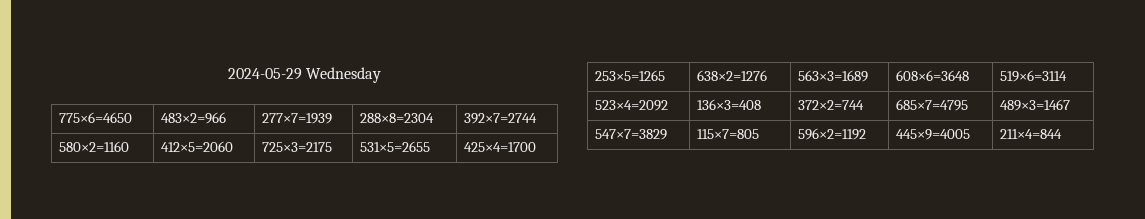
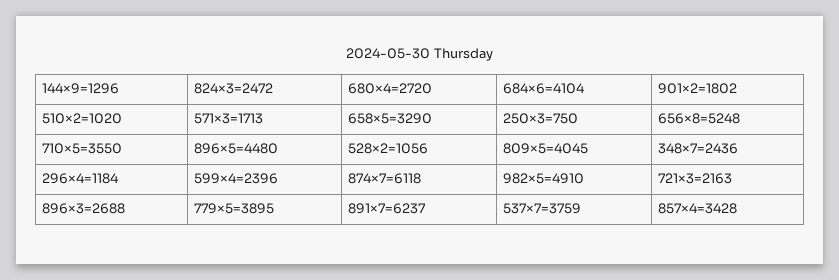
[227,67,382,83] [58,112,132,123] [160,112,226,124] [261,113,332,124] [359,113,434,123] [463,113,537,124] [58,141,129,152] [160,141,233,152] [261,142,332,152] [359,141,430,152] [463,142,536,152] [594,70,665,81] [696,70,767,81] [797,70,868,82] [895,70,969,81] [999,70,1067,82] [594,100,668,111] [696,99,761,110] [797,100,864,110] [895,99,968,111] [999,99,1070,111] [594,129,667,140] [696,129,759,139] [797,128,866,140] [895,129,970,140] [999,129,1062,139] 2024-05-29 Wednesday // 775×6=4650 | 483×2=966 | 277×7=1939 | 288×8=2304 | 392×7=2744 // 580×2=1160 | 412×5=2060 | 725×3=2175 | 531×5=2655 | 425×4=1700 // 253×5=1265 | 638×2=1276 | 563×3=1689 | 608×6=3648 | 519×6=3114 // 523×4=2092 | 136×3=408 | 372×2=744 | 685×7=4795 | 489×3=1467 // 547×7=3829 | 115×7=805 | 596×2=1192 | 445×9=4005 | 211×4=844 -> [346,48,493,61] [42,83,120,94] [194,83,274,94] [348,83,433,94] [503,83,585,94] [658,83,738,94] [42,113,123,124] [194,113,264,124] [348,113,433,124] [503,113,579,124] [658,113,741,124] [42,143,123,154] [194,143,279,154] [348,143,429,154] [503,143,589,154] [658,143,739,154] [42,173,119,184] [194,173,279,184] [348,173,422,184] [503,173,585,184] [658,173,733,184] [42,203,126,214] [194,203,275,214] [348,203,426,214] [503,203,582,214] [658,203,738,214] 2024-05-30 Thursday // 144×9=1296 | 824×3=2472 | 680×4=2720 | 684×6=4104 | 901×2=1802 // 510×2=1020 | 571×3=1713 | 658×5=3290 | 250×3=750 | 656×8=5248 // 710×5=3550 | 896×5=4480 | 528×2=1056 | 809×5=4045 | 348×7=2436 // 296×4=1184 | 599×4=2396 | 874×7=6118 | 982×5=4910 | 721×3=2163 // 896×3=2688 | 779×5=3895 | 891×7=6237 | 537×7=3759 | 857×4=3428

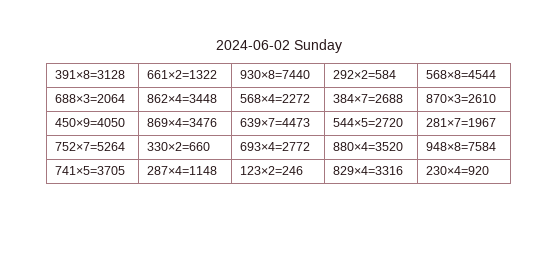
[346,48,493,61] [42,83,120,94] [194,83,274,94] [348,83,433,94] [503,83,585,94] [658,83,738,94] [42,113,123,124] [194,113,264,124] [348,113,433,124] [503,113,579,124] [658,113,741,124] [42,143,123,154] [194,143,279,154] [348,143,429,154] [503,143,589,154] [658,143,739,154] [42,173,119,184] [194,173,279,184] [348,173,422,184] [503,173,585,184] [658,173,733,184] [42,203,126,214] [194,203,275,214] [348,203,426,214] [503,203,582,214] [658,203,738,214] 2024-05-30 Thursday // 144×9=1296 | 824×3=2472 | 680×4=2720 | 684×6=4104 | 901×2=1802 // 510×2=1020 | 571×3=1713 | 658×5=3290 | 250×3=750 | 656×8=5248 // 710×5=3550 | 896×5=4480 | 528×2=1056 | 809×5=4045 | 348×7=2436 // 296×4=1184 | 599×4=2396 | 874×7=6118 | 982×5=4910 | 721×3=2163 // 896×3=2688 | 779×5=3895 | 891×7=6237 | 537×7=3759 | 857×4=3428 -> [215,39,342,53] [54,70,125,79] [146,70,217,79] [239,70,310,79] [332,70,396,79] [425,70,496,79] [54,94,125,103] [146,94,217,103] [239,94,310,103] [332,94,403,103] [425,94,496,103] [54,118,125,127] [146,118,217,127] [239,118,310,127] [332,118,403,127] [425,118,496,127] [54,142,125,151] [146,142,210,151] [239,142,310,151] [332,142,403,151] [425,142,496,151] [54,166,125,175] [146,166,217,175] [239,166,303,175] [332,166,403,175] [425,166,489,175] 2024-06-02 Sunday // 391×8=3128 | 661×2=1322 | 930×8=7440 | 292×2=584 | 568×8=4544 // 688×3=2064 | 862×4=3448 | 568×4=2272 | 384×7=2688 | 870×3=2610 // 450×9=4050 | 869×4=3476 | 639×7=4473 | 544×5=2720 | 281×7=1967 // 752×7=5264 | 330×2=660 | 693×4=2772 | 880×4=3520 | 948×8=7584 // 741×5=3705 | 287×4=1148 | 123×2=246 | 829×4=3316 | 230×4=920

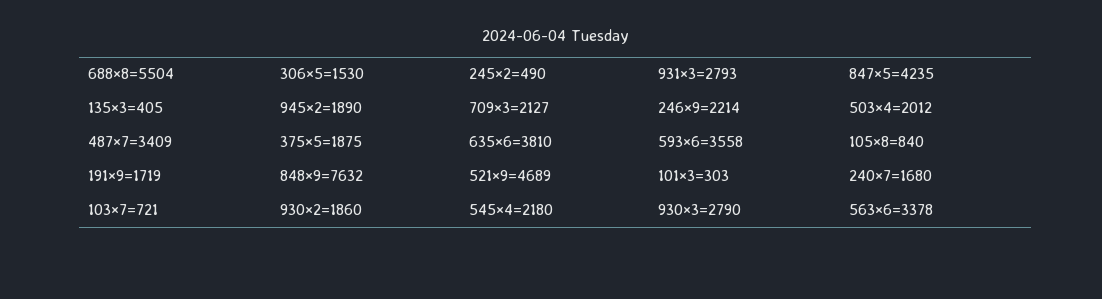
[215,39,342,53] [54,70,125,79] [146,70,217,79] [239,70,310,79] [332,70,396,79] [425,70,496,79] [54,94,125,103] [146,94,217,103] [239,94,310,103] [332,94,403,103] [425,94,496,103] [54,118,125,127] [146,118,217,127] [239,118,310,127] [332,118,403,127] [425,118,496,127] [54,142,125,151] [146,142,210,151] [239,142,310,151] [332,142,403,151] [425,142,496,151] [54,166,125,175] [146,166,217,175] [239,166,303,175] [332,166,403,175] [425,166,489,175] 2024-06-02 Sunday // 391×8=3128 | 661×2=1322 | 930×8=7440 | 292×2=584 | 568×8=4544 // 688×3=2064 | 862×4=3448 | 568×4=2272 | 384×7=2688 | 870×3=2610 // 450×9=4050 | 869×4=3476 | 639×7=4473 | 544×5=2720 | 281×7=1967 // 752×7=5264 | 330×2=660 | 693×4=2772 | 880×4=3520 | 948×8=7584 // 741×5=3705 | 287×4=1148 | 123×2=246 | 829×4=3316 | 230×4=920 -> [482,29,630,44] [87,68,174,79] [279,68,364,79] [468,68,546,79] [657,68,737,79] [848,68,934,79] [87,102,163,113] [279,102,362,113] [468,102,549,113] [657,102,740,113] [848,102,932,113] [87,136,172,147] [279,136,362,147] [468,136,552,147] [657,136,743,147] [848,136,924,147] [87,170,161,181] [279,170,363,181] [468,170,551,181] [657,170,729,181] [848,170,932,181] [87,204,158,215] [279,204,362,215] [468,204,553,215] [657,204,741,215] [848,204,933,215] 2024-06-04 Tuesday // 688×8=5504 | 306×5=1530 | 245×2=490 | 931×3=2793 | 847×5=4235 // 135×3=405 | 945×2=1890 | 709×3=2127 | 246×9=2214 | 503×4=2012 // 487×7=3409 | 375×5=1875 | 635×6=3810 | 593×6=3558 | 105×8=840 // 191×9=1719 | 848×9=7632 | 521×9=4689 | 101×3=303 | 240×7=1680 // 103×7=721 | 930×2=1860 | 545×4=2180 | 930×3=2790 | 563×6=3378

